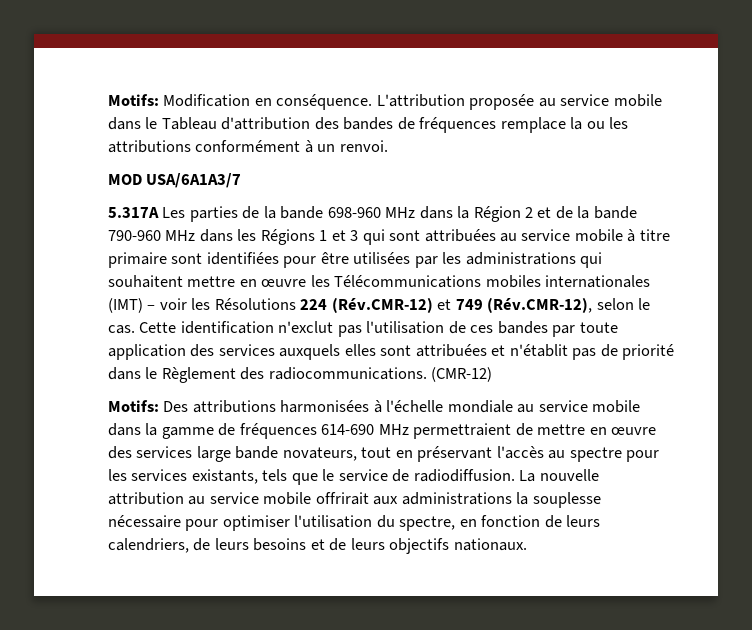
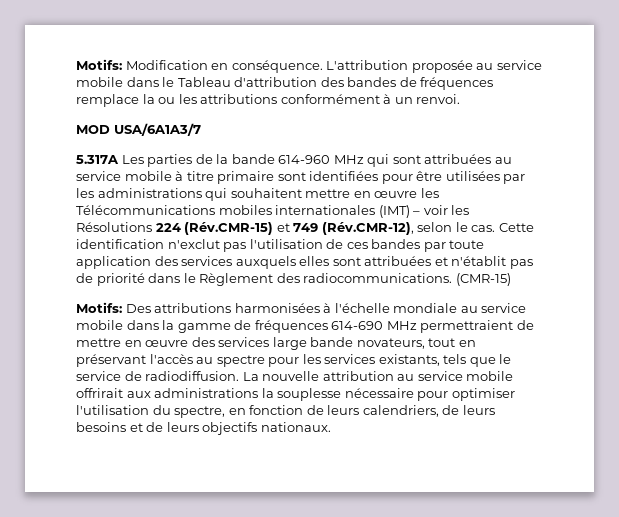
[327,206,637,222] [108,229,359,245] 698-960 MHz dans la Région 2 et de la bande 790-960 MHz dans les Régions 1 et 3 -> [278,155,364,164] 614-960 MHz
[331,297,433,313] (Rév.CMR-12) -> [184,222,274,235] (Rév.CMR-15)
[431,367,493,382] (CMR-12) -> [455,273,511,286] (CMR-15)

